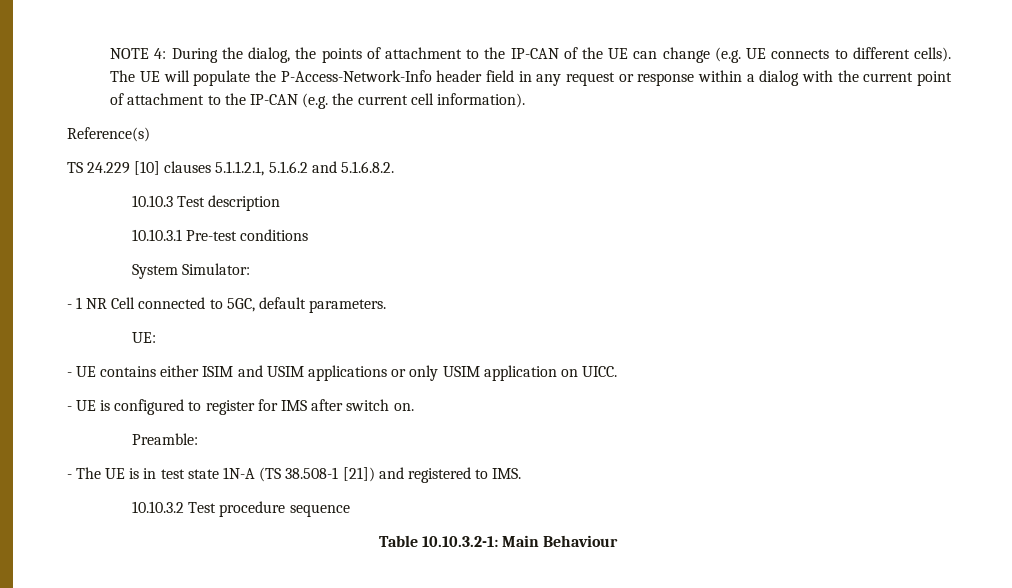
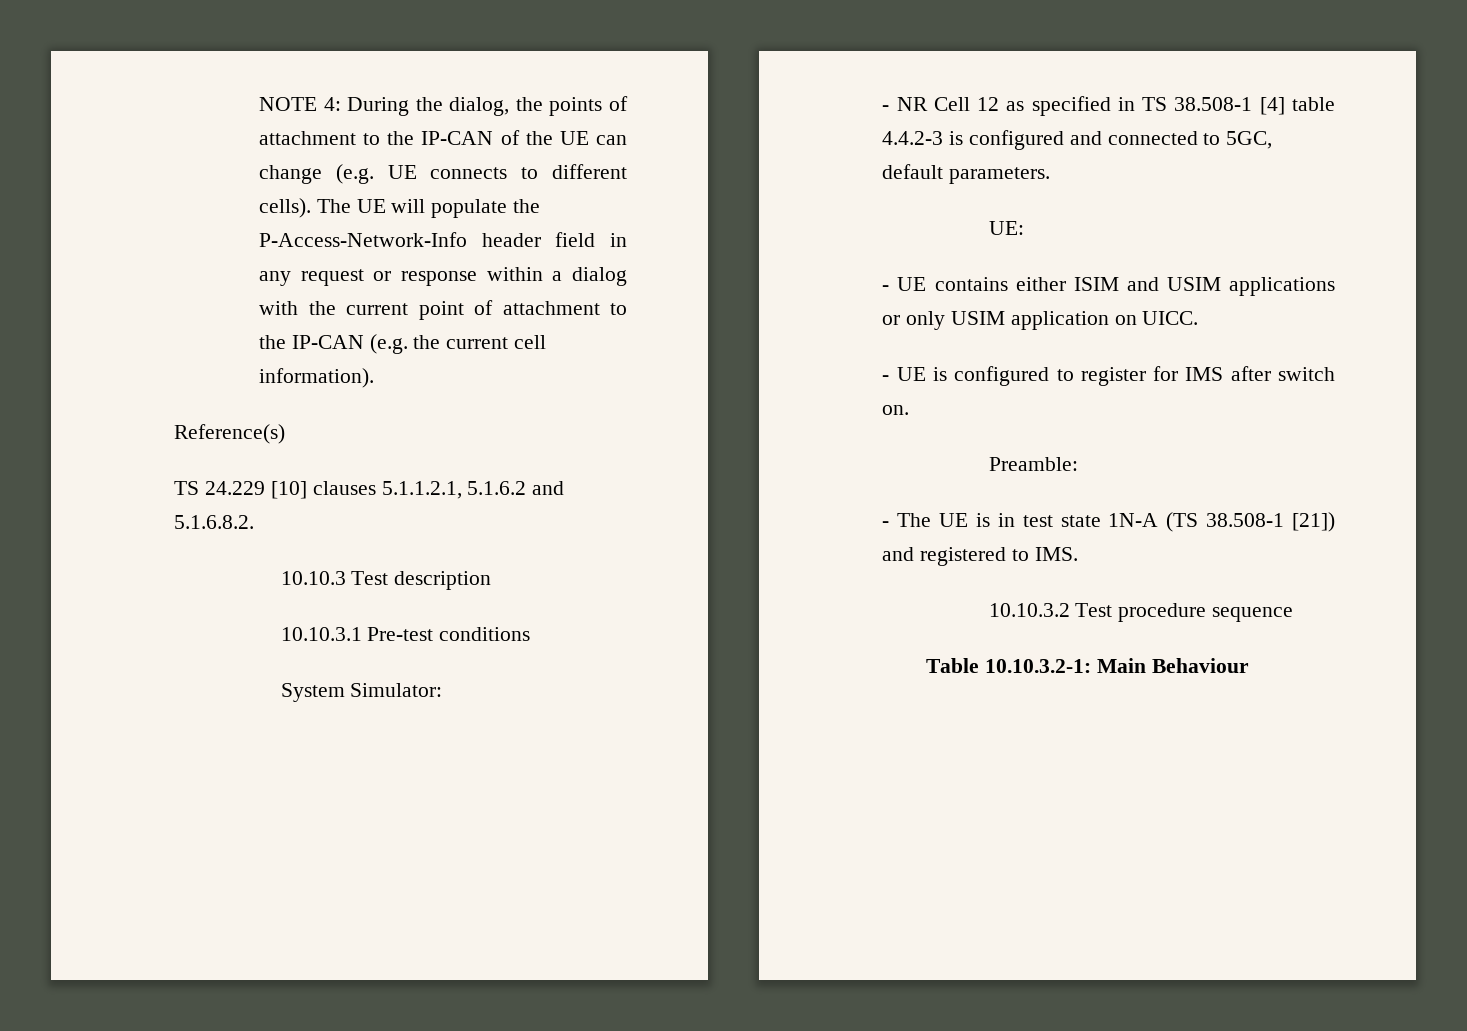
[75,297,82,309] 1 -> (890, 108) none
(136, 303) none -> [977,96,1335,116] [882,130,1102,150] 12 as specified in TS 38.508-1 [4] table 4.4.2-3 is configured and

